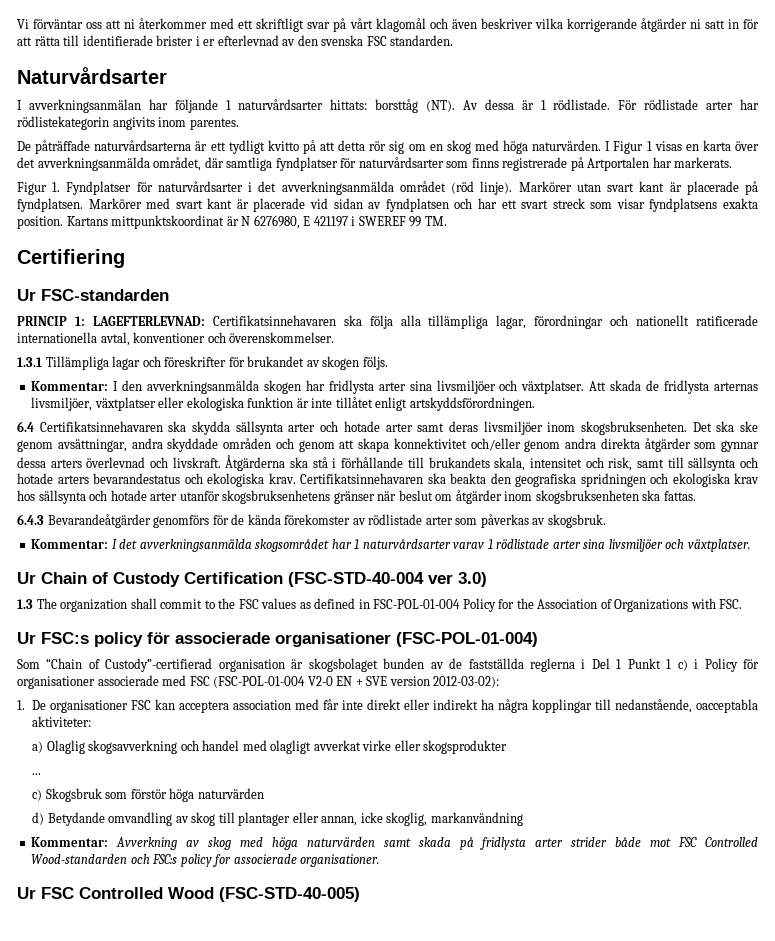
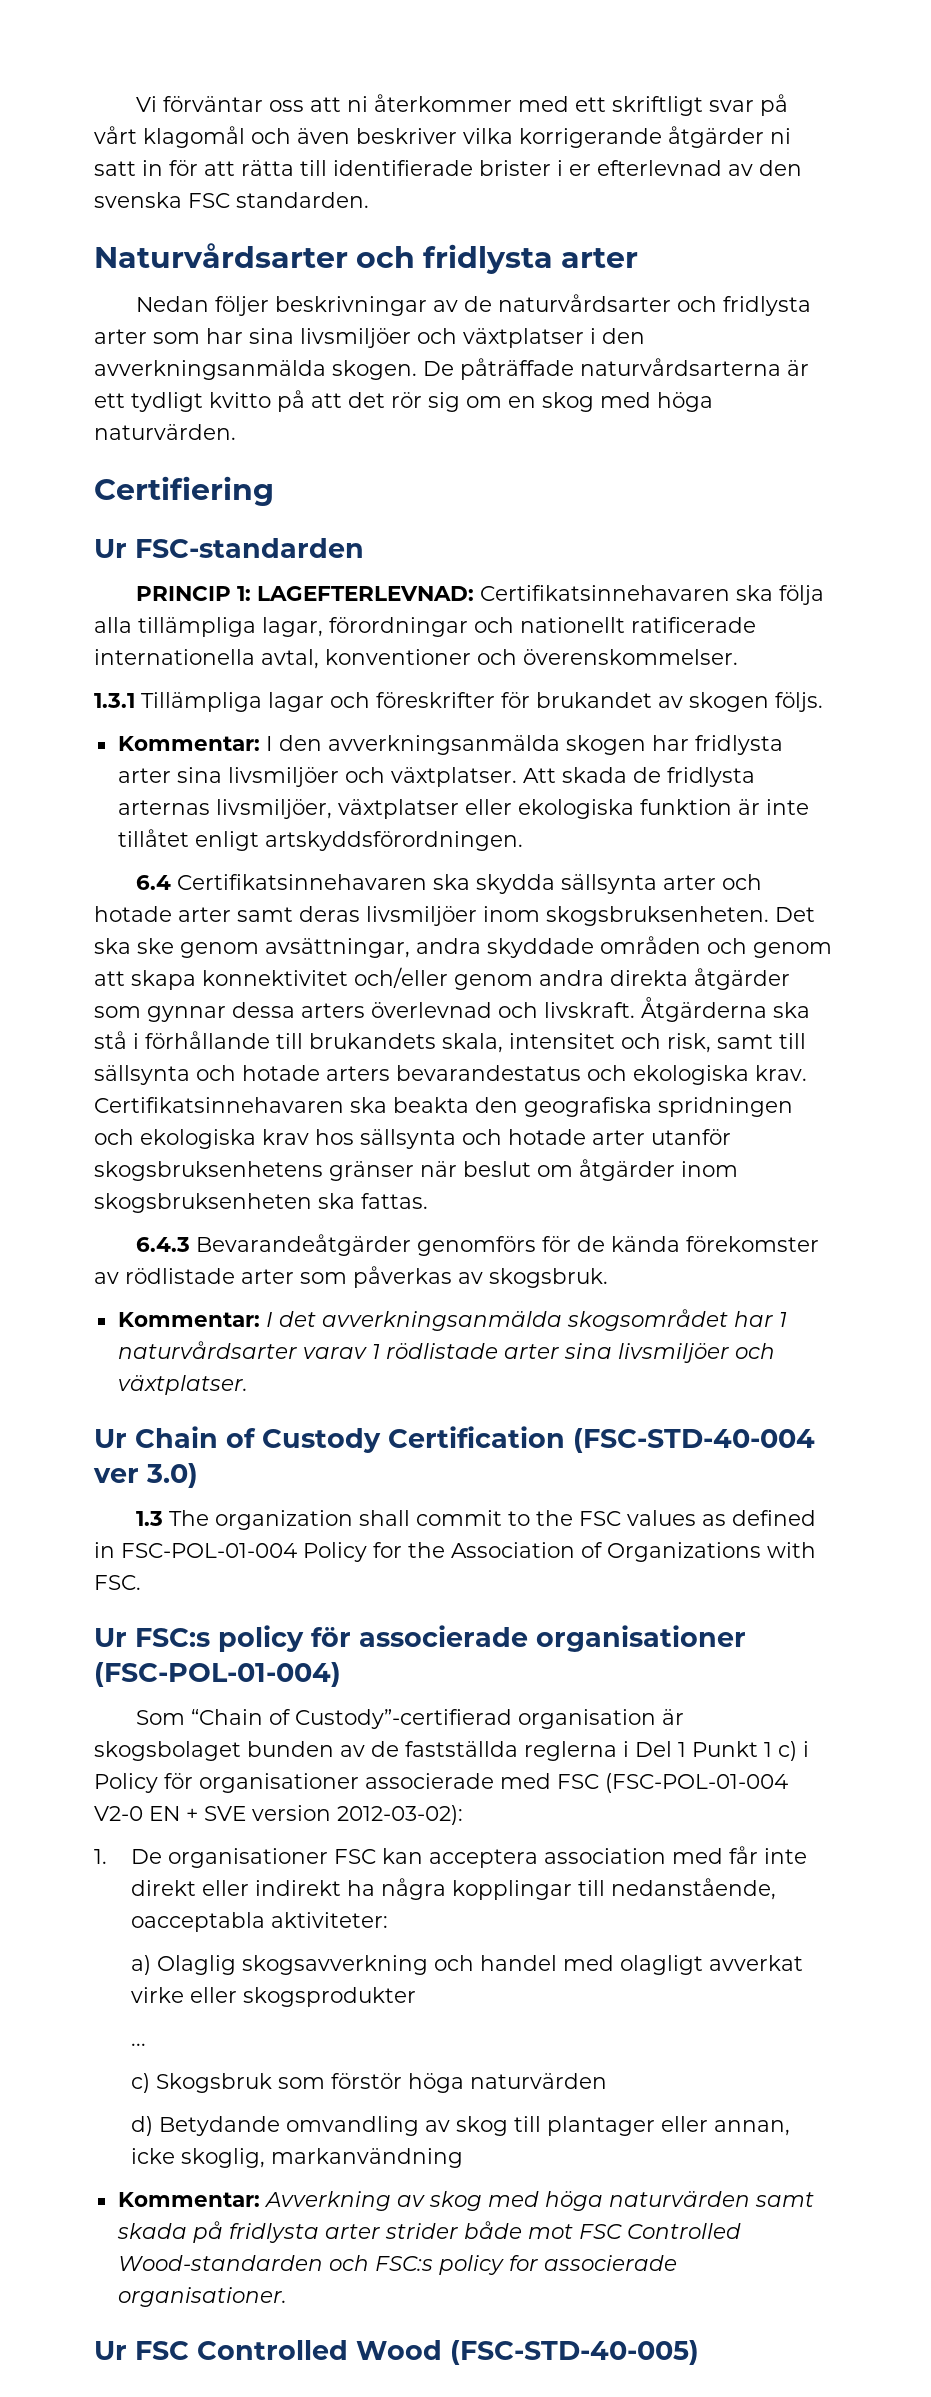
[17,99,759,113] [17,116,239,130] // I avverkningsanmälan har följande 1 naturvårdsarter hittats: borsttåg (NT). Av dessa är 1 rödlistade. För rödlistade arter har rödlistekategorin angivits inom parentes. // -> [356,244,639,274] [136,294,812,316] [94,328,645,348] [94,360,417,380] och fridlysta arter // Nedan följer beskrivningar av de naturvårdsarter och fridlysta arter som har sina livsmiljöer och växtplatser i den avverkningsanmälda skogen.
[338,140,366,151] detta -> [348,392,385,408] det
[605,140,759,154] [17,157,733,171] [17,181,759,195] [17,198,758,212] [17,215,447,229] I Figur 1 visas en karta över det avverkningsanmälda området, där samtliga fyndplatser för naturvårdsarter som finns registrerade på Artportalen har markerats. // Figur 1. Fyndplatser för naturvårdsarter i det avverkningsanmälda området (röd linje). Markörer utan svart kant är placerade på fyndplatsen. Markörer med svart kant är placerade vid sidan av fyndplatsen och har ett svart streck som visar fyndplatsens exakta position. Kartans mittpunktskoordinat är N 6276980, E 421197 i SWEREF 99 TM. -> (236, 432) none

